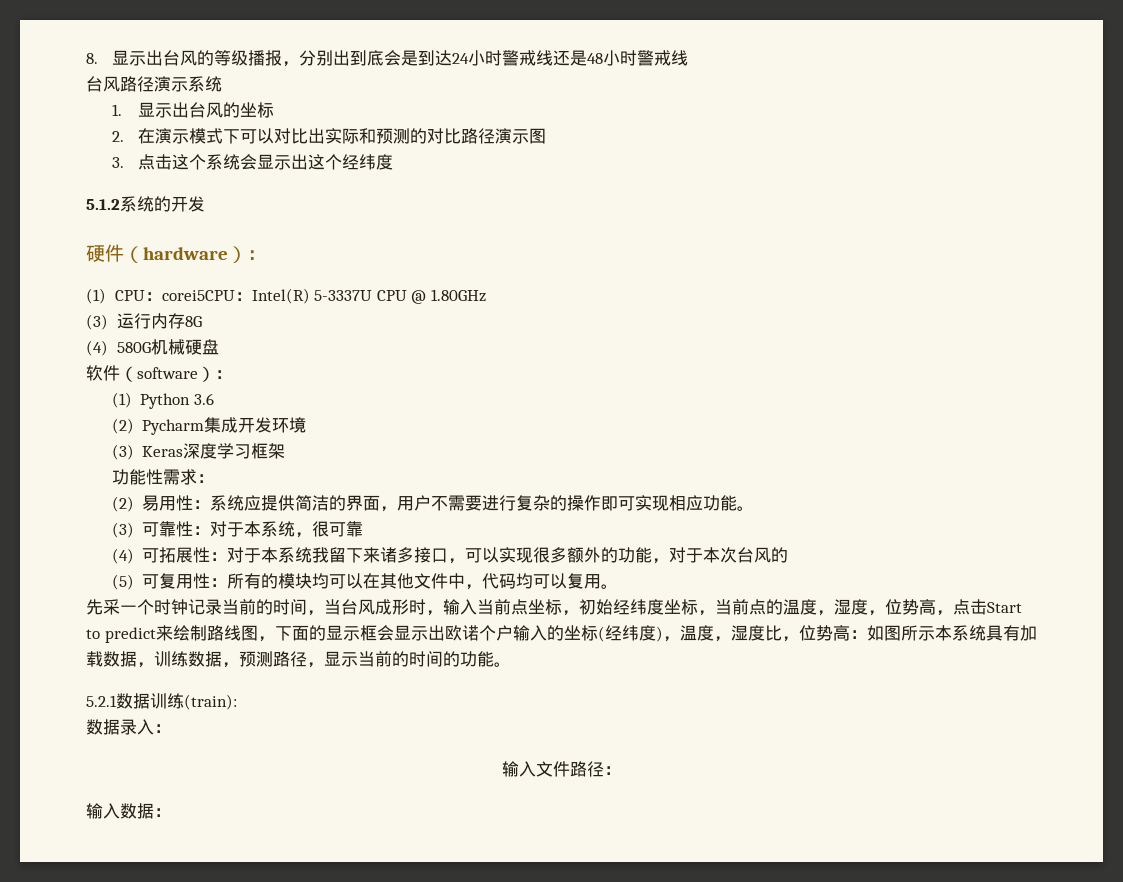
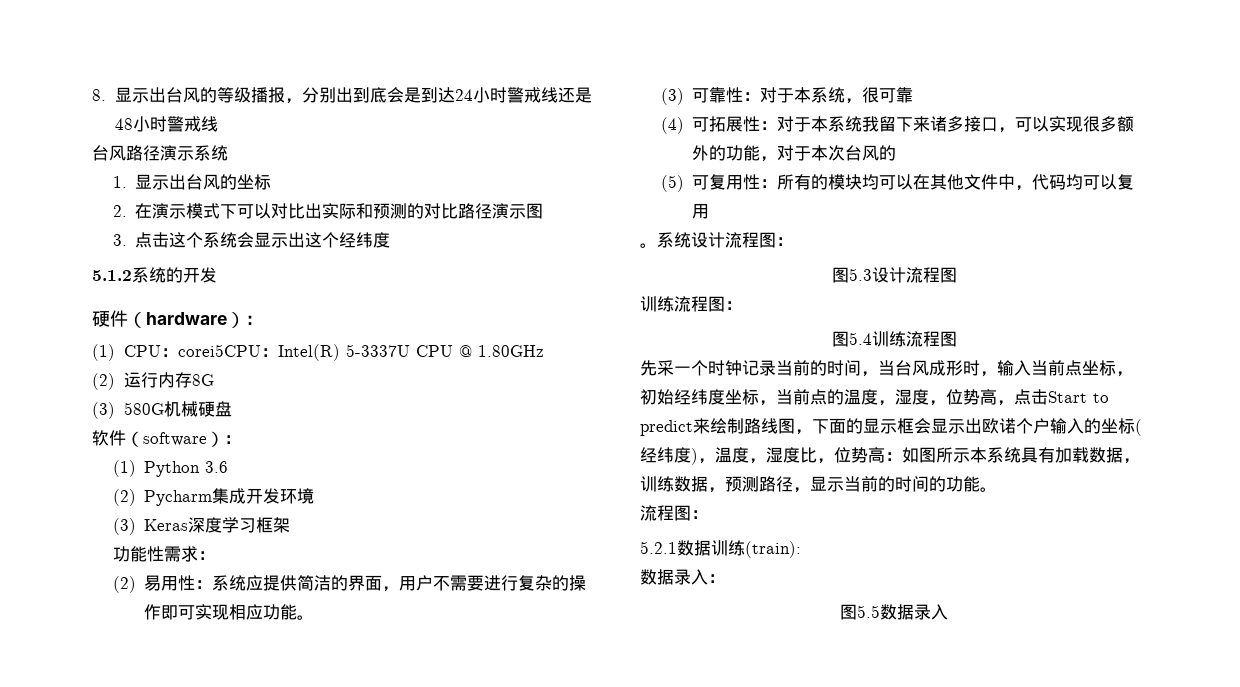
[86,314,108,330] (3) -> [92,373,115,390] (2)
[86,340,108,356] (4) -> [92,402,115,419] (3)
[601,584,619,589] 。 -> [640,232,793,248] [831,267,957,283] [640,296,742,312] [831,331,957,347] // 。系统设计流程图： // 图5.3设计流程图 // 训练流程图： // 图5.4训练流程图
(511, 664) none -> [640,505,708,521] // 流程图：
[502,761,621,777] [86,803,171,819] 输入文件路径： // 输入数据： -> [840,604,948,620] 图5.5数据录入

